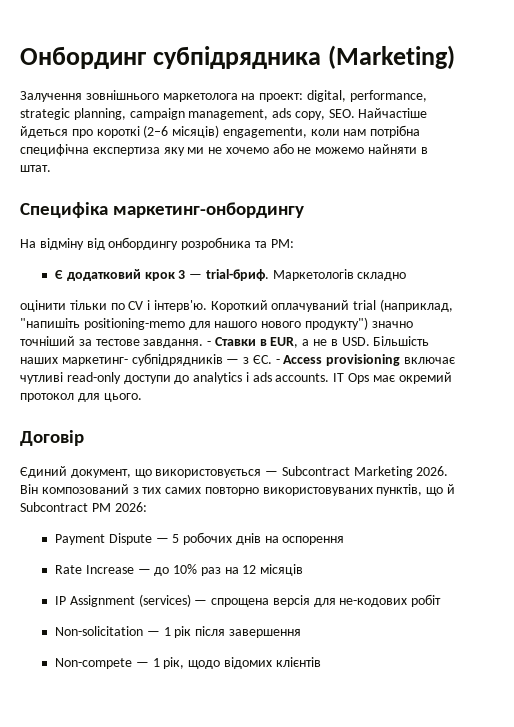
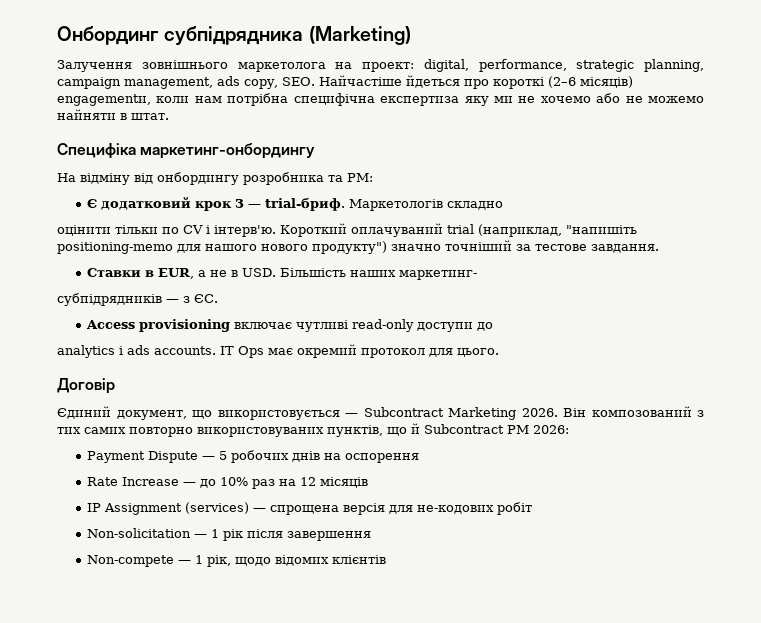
[207,341,212,346] - -> (659, 248) //
(128, 361) none -> (478, 275) //
[275,359,280,364] - -> (218, 298) //
(190, 379) none -> (494, 326) //

